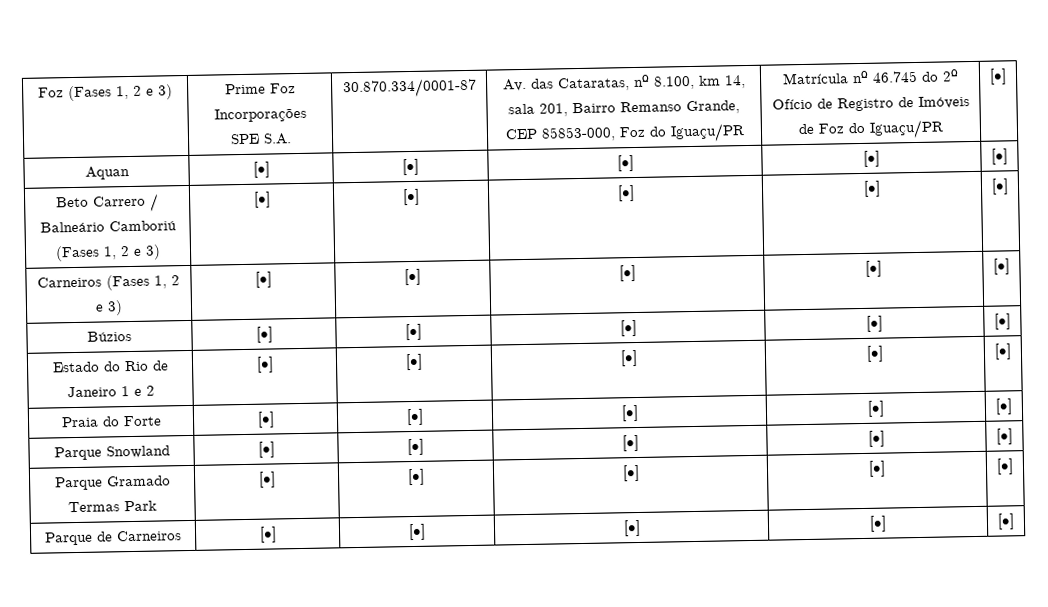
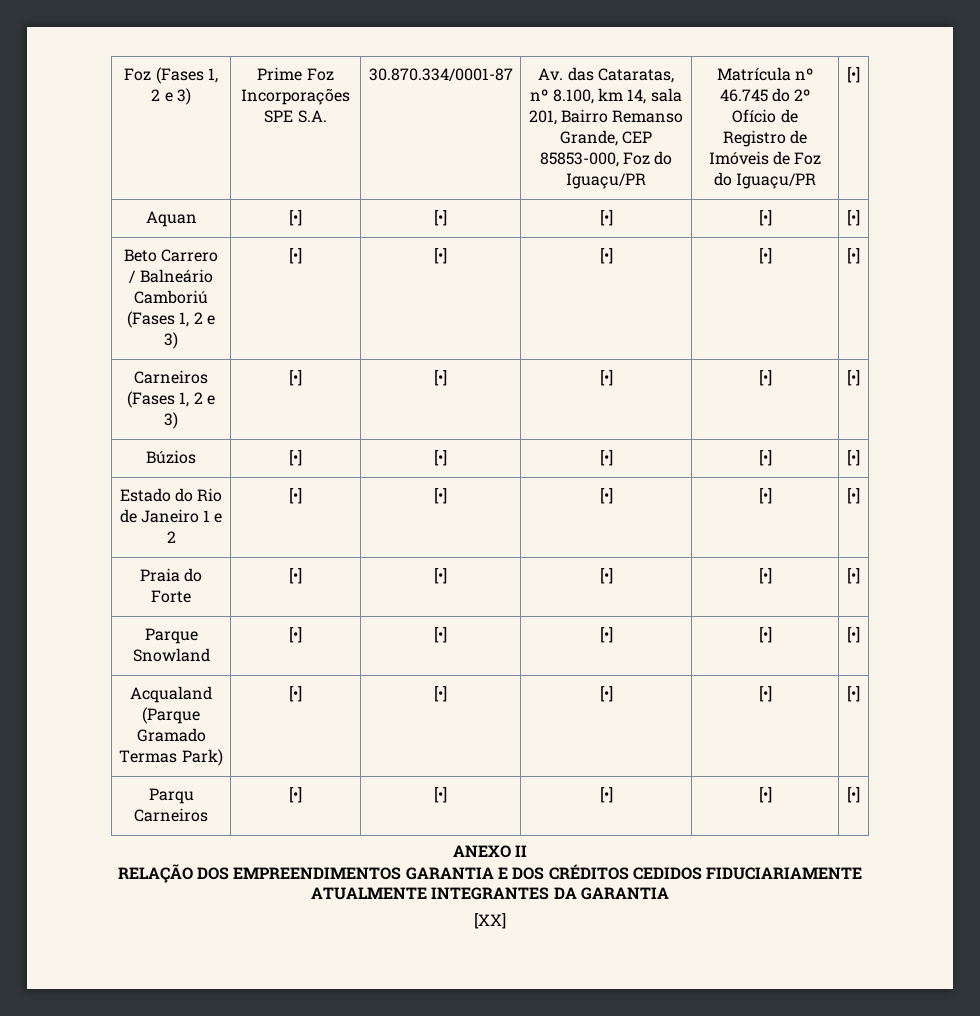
[54,476,103,491] Parque -> [130,686,212,703] [142,707,200,724] Acqualand (Parque
[124,500,157,512] [257,471,276,488] [407,468,425,486] [621,464,640,482] [868,460,886,477] [996,458,1014,475] [44,531,113,546] Park | [•] | [•] | [•] | [•] | [•] // Parque de -> [181,749,223,766] [289,686,302,702] [434,686,447,702] [599,686,613,702] [758,686,772,702] [847,686,860,702] [148,788,194,804] Park) | [•] | [•] | [•] | [•] | [•] // Parqu
(1015, 521) none -> [452,845,528,858] [117,864,863,883] [311,887,669,900] [474,913,506,929] // ANEXO II // RELAÇÃO DOS EMPREENDIMENTOS GARANTIA E DOS CRÉDITOS CEDIDOS FIDUCIARIAMENTE ATUALMENTE INTEGRANTES DA GARANTIA // [XX]

